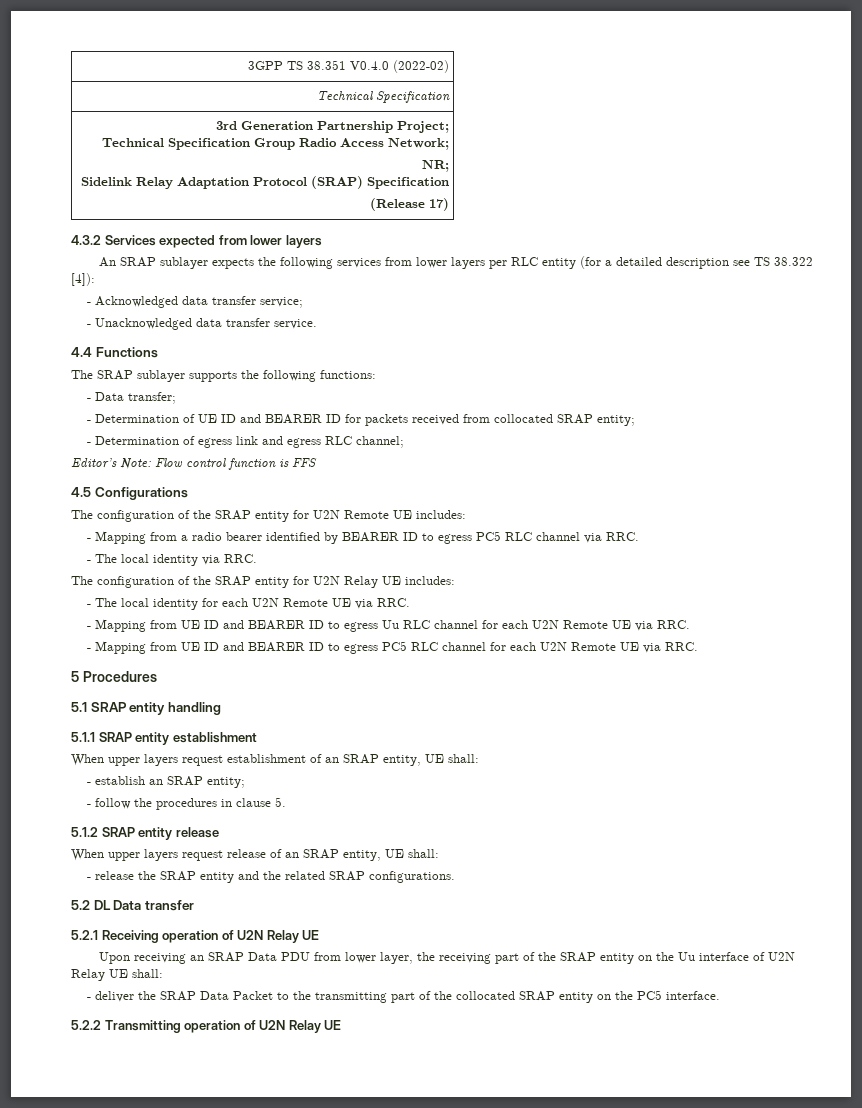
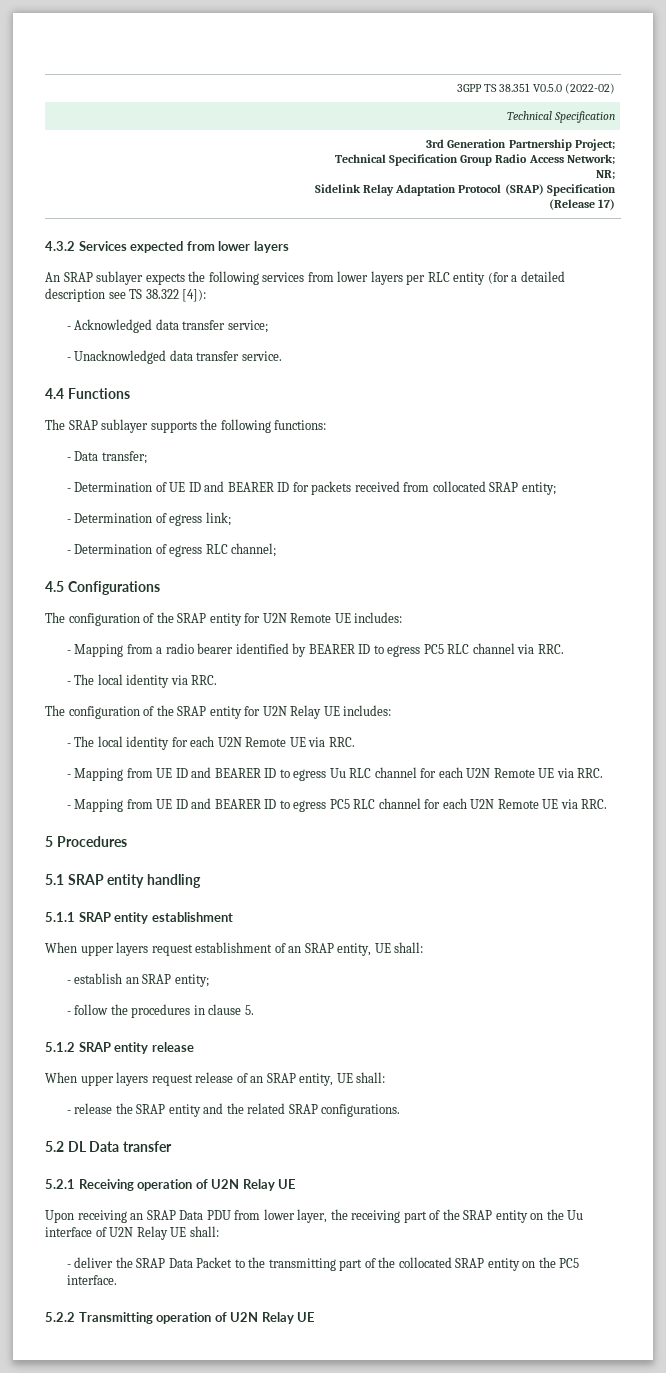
[349,61,389,70] V0.4.0 -> [532,84,562,92] V0.5.0
[236,436,284,445] link and -> [205,512,231,526] [66,544,167,554] link; // - Determination of
[71,458,317,470] // Editor’s Note: Flow control function is FFS -> (277, 550) none

